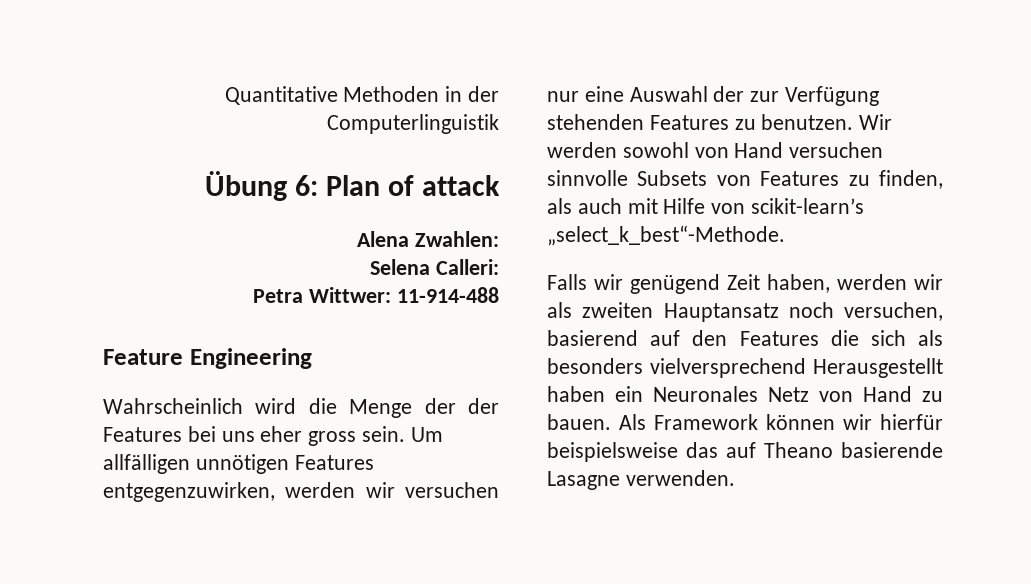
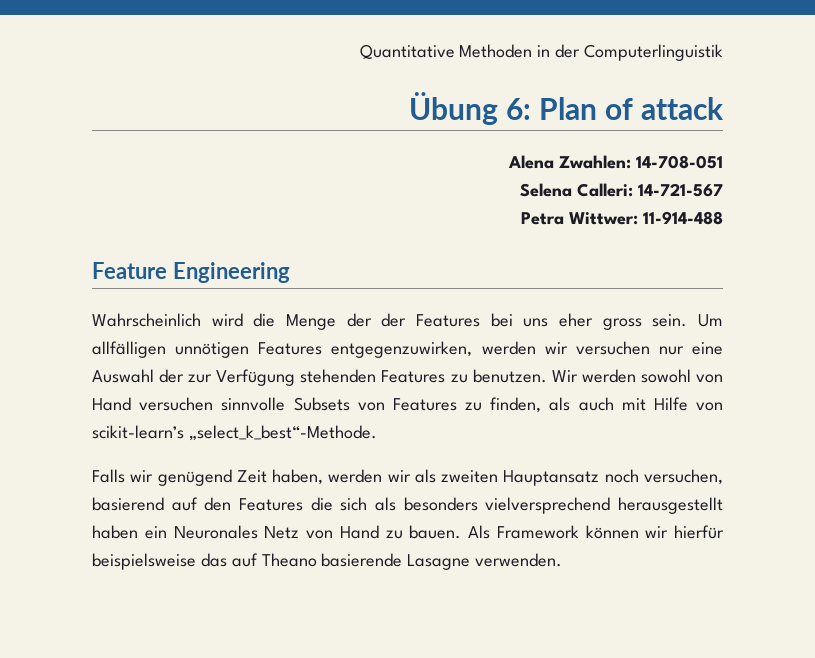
(499, 239) none -> [636,155,723,169] 14-708-051
(499, 267) none -> [638,183,723,197] 14-721-567
[813,358,943,378] Herausgestellt -> [618,497,723,514] herausgestellt

